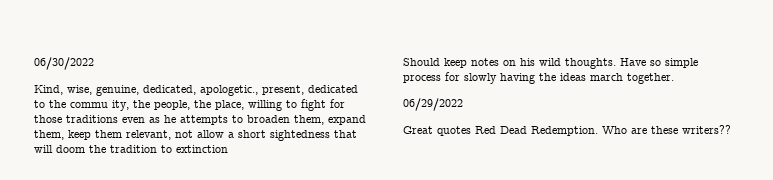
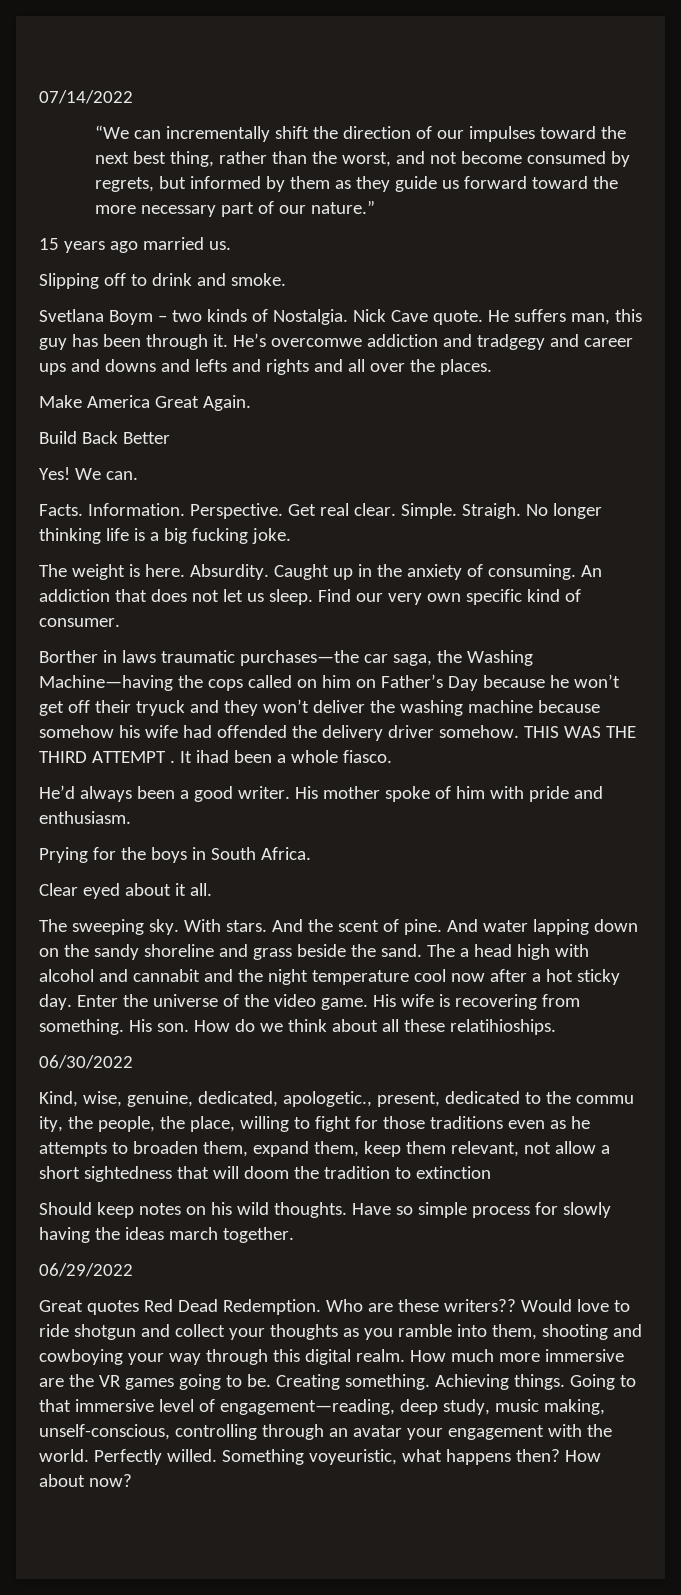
(34, 63) none -> [39,90,133,104] [95,125,627,142] [95,151,631,167] [95,176,619,192] [95,200,376,217] [39,237,231,253] [39,273,286,289] [39,309,642,325] [39,333,633,350] [39,359,492,375] [39,395,251,411] [39,431,170,444] [39,467,138,480] [39,503,602,519] [39,528,291,544] [39,564,602,580] [39,589,581,605] [39,618,120,627] [39,650,533,666] [39,674,620,691] [39,699,600,716] [39,725,636,741] [39,750,392,763] [39,785,603,802] [39,811,131,824] [39,847,311,863] [39,883,212,899] [39,919,638,935] [39,944,589,960] [39,969,620,985] [39,994,580,1010] [39,1019,556,1035] 07/14/2022 // “We can incrementally shift the direction of our impulses toward the next best thing, rather than the worst, and not become consumed by regrets, but informed by them as they guide us forward toward the more necessary part of our nature.” // 15 years ago married us. // Slipping off to drink and smoke. // Svetlana Boym – two kinds of Nostalgia. Nick Cave quote. He suffers man, this guy has been through it. He’s overcomwe addiction and tradgegy and career ups and downs and lefts and rights and all over the places. // Make America Great Again. // Build Back Better // Yes! We can. // Facts. Information. Perspective. Get real clear. Simple. Straigh. No longer thinking life is a big fucking joke. // The weight is here. Absurdity. Caught up in the anxiety of consuming. An addiction that does not let us sleep. Find our very own specific kind of consumer. // Borther in laws traumatic purchases—the car saga, the Washing Machine—having the cops called on him on Father’s Day because he won’t get off their tryuck and they won’t deliver the washing machine because somehow his wife had offended the delivery driver somehow. THIS WAS THE THIRD ATTEMPT . It ihad been a whole fiasco. // He’d always been a good writer. His mother spoke of him with pride and enthusiasm. // Prying for the boys in South Africa. // Clear eyed about it all. // The sweeping sky. With stars. And the scent of pine. And water lapping down on the sandy shoreline and grass beside the sand. The a head high with alcohol and cannabit and the night temperature cool now after a hot sticky day. Enter the universe of the video game. His wife is recovering from something. His son. How do we think about all these relatihioships. //
(731, 129) none -> [520,1299,630,1312] [39,1324,642,1340] [39,1349,624,1365] [39,1374,636,1390] [39,1399,605,1415] [39,1424,612,1440] [39,1449,601,1465] [39,1474,132,1487] Would love to ride shotgun and collect your thoughts as you ramble into them, shooting and cowboying your way through this digital realm. How much more immersive are the VR games going to be. Creating something. Achieving things. Going to that immersive level of engagement—reading, deep study, music making, unself-conscious, controlling through an avatar your engagement with the world. Perfectly willed. Something voyeuristic, what happens then? How about now?

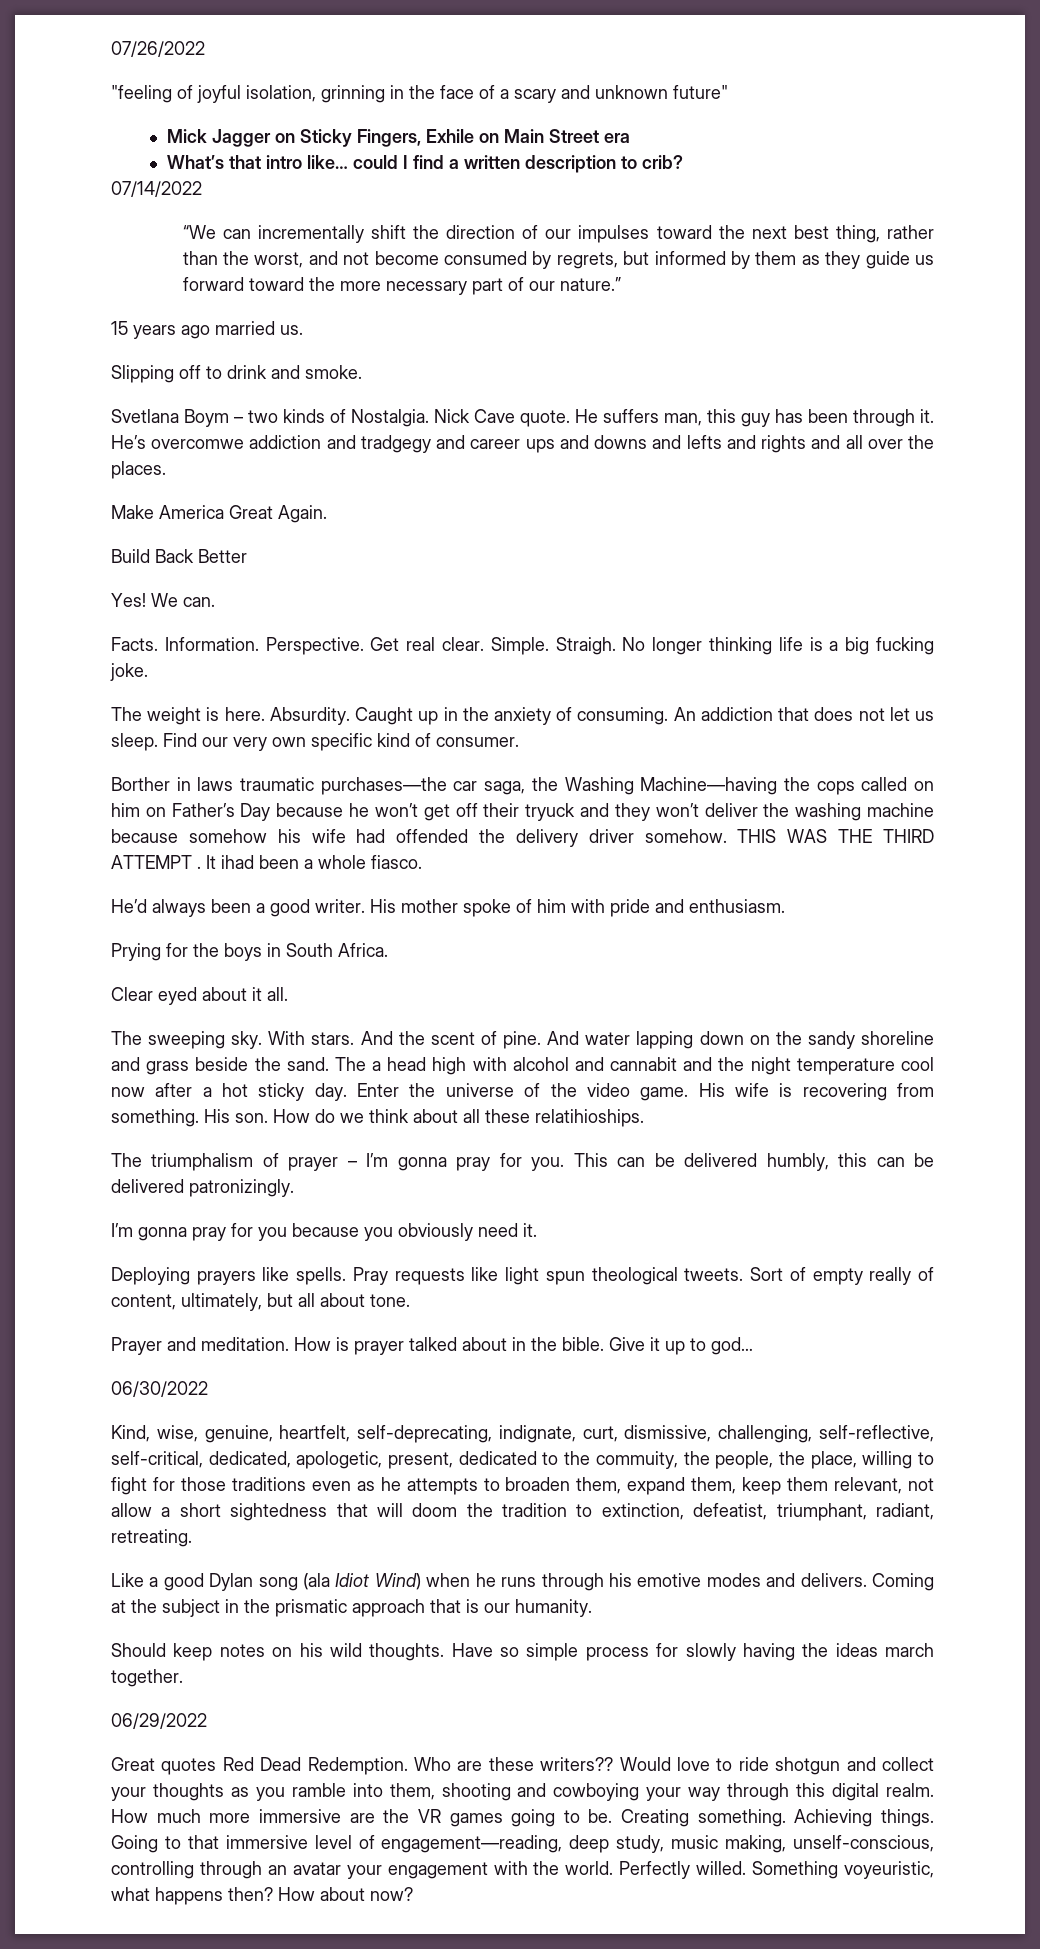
(39, 97) none -> [111,41,205,57] [111,85,728,103] [166,129,630,147] [166,155,683,173] 07/26/2022 // "feeling of joyful isolation, grinning in the face of a scary and unknown future" // Mick Jagger on Sticky Fingers, Exhile on Main Street era // What’s that intro like… could I find a written description to crib? //
[39,1055,133,1069] [39,1091,372,1107] 06/30/2022 // Kind, wise, genuine, dedicated, apologetic., -> [111,1153,935,1171] [111,1179,294,1197] [111,1223,537,1241] [111,1267,935,1285] [111,1293,410,1311] [111,1337,753,1355] [111,1381,208,1397] [111,1425,935,1443] [111,1451,383,1469] The triumphalism of prayer – I’m gonna pray for you. This can be delivered humbly, this can be delivered patronizingly. // I’m gonna pray for you because you obviously need it. // Deploying prayers like spells. Pray requests like light spun theological tweets. Sort of empty really of content, ultimately, but all about tone. // Prayer and meditation. How is prayer talked about in the bible. Give it up to god… // 06/30/2022 // Kind, wise, genuine, heartfelt, self-deprecating, indignate, curt, dismissive, challenging, self-reflective, self-critical, dedicated, apologetic,
[575,1095,634,1104] [39,1116,63,1132] commu ity, -> [595,1451,678,1469] commuity,
[415,1166,491,1179] extinction -> [601,1503,934,1521] [111,1529,192,1547] [111,1573,934,1591] [111,1599,592,1617] extinction, defeatist, triumphant, radiant, retreating. // Like a good Dylan song (ala Idiot Wind) when he runs through his emotive modes and delivers. Coming at the subject in the prismatic approach that is our humanity.

